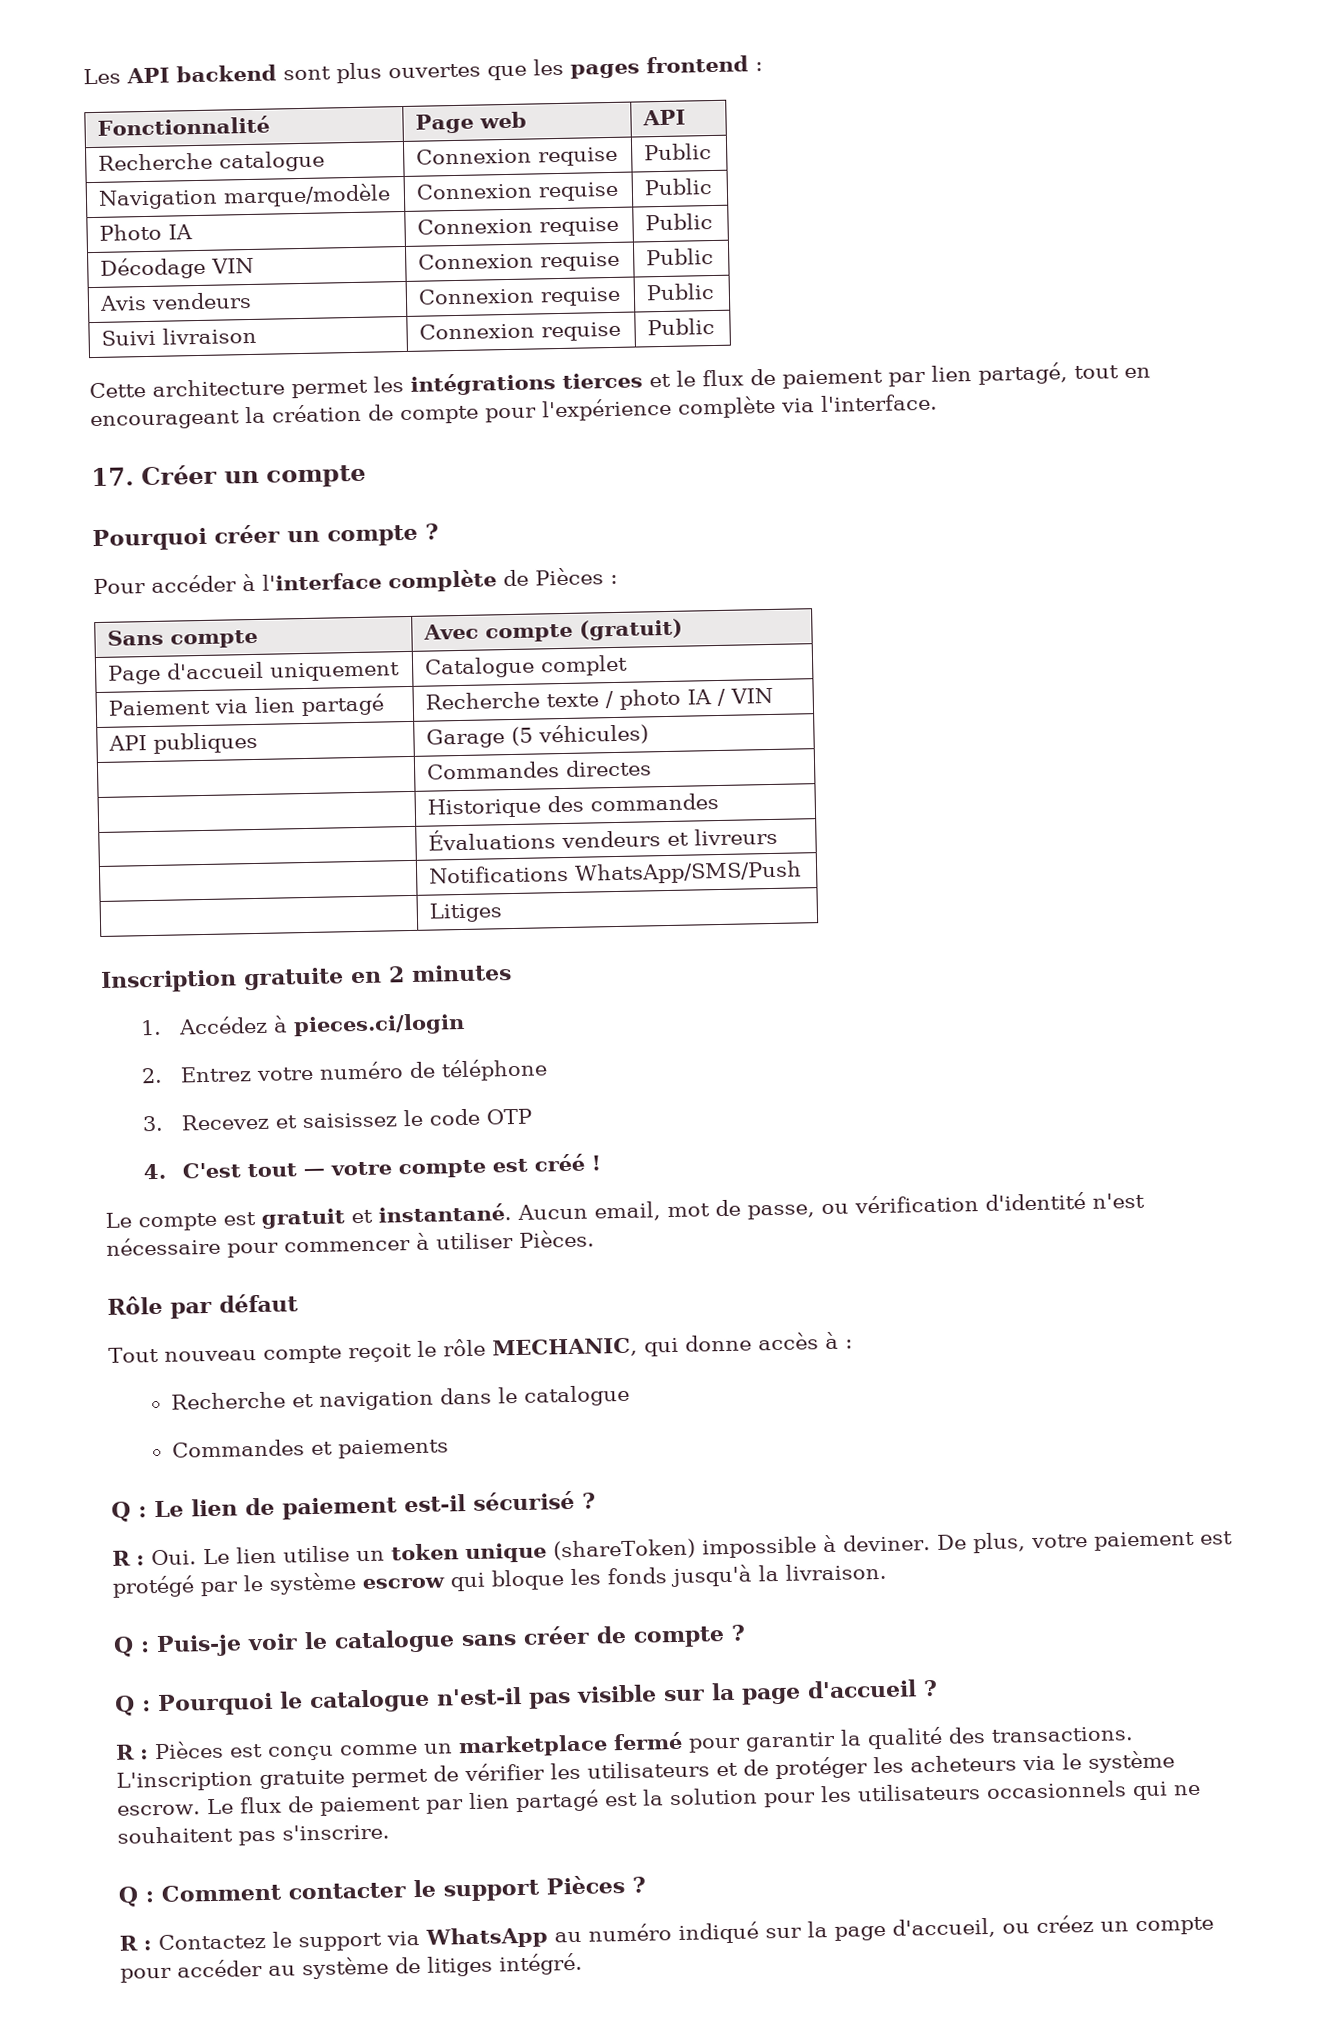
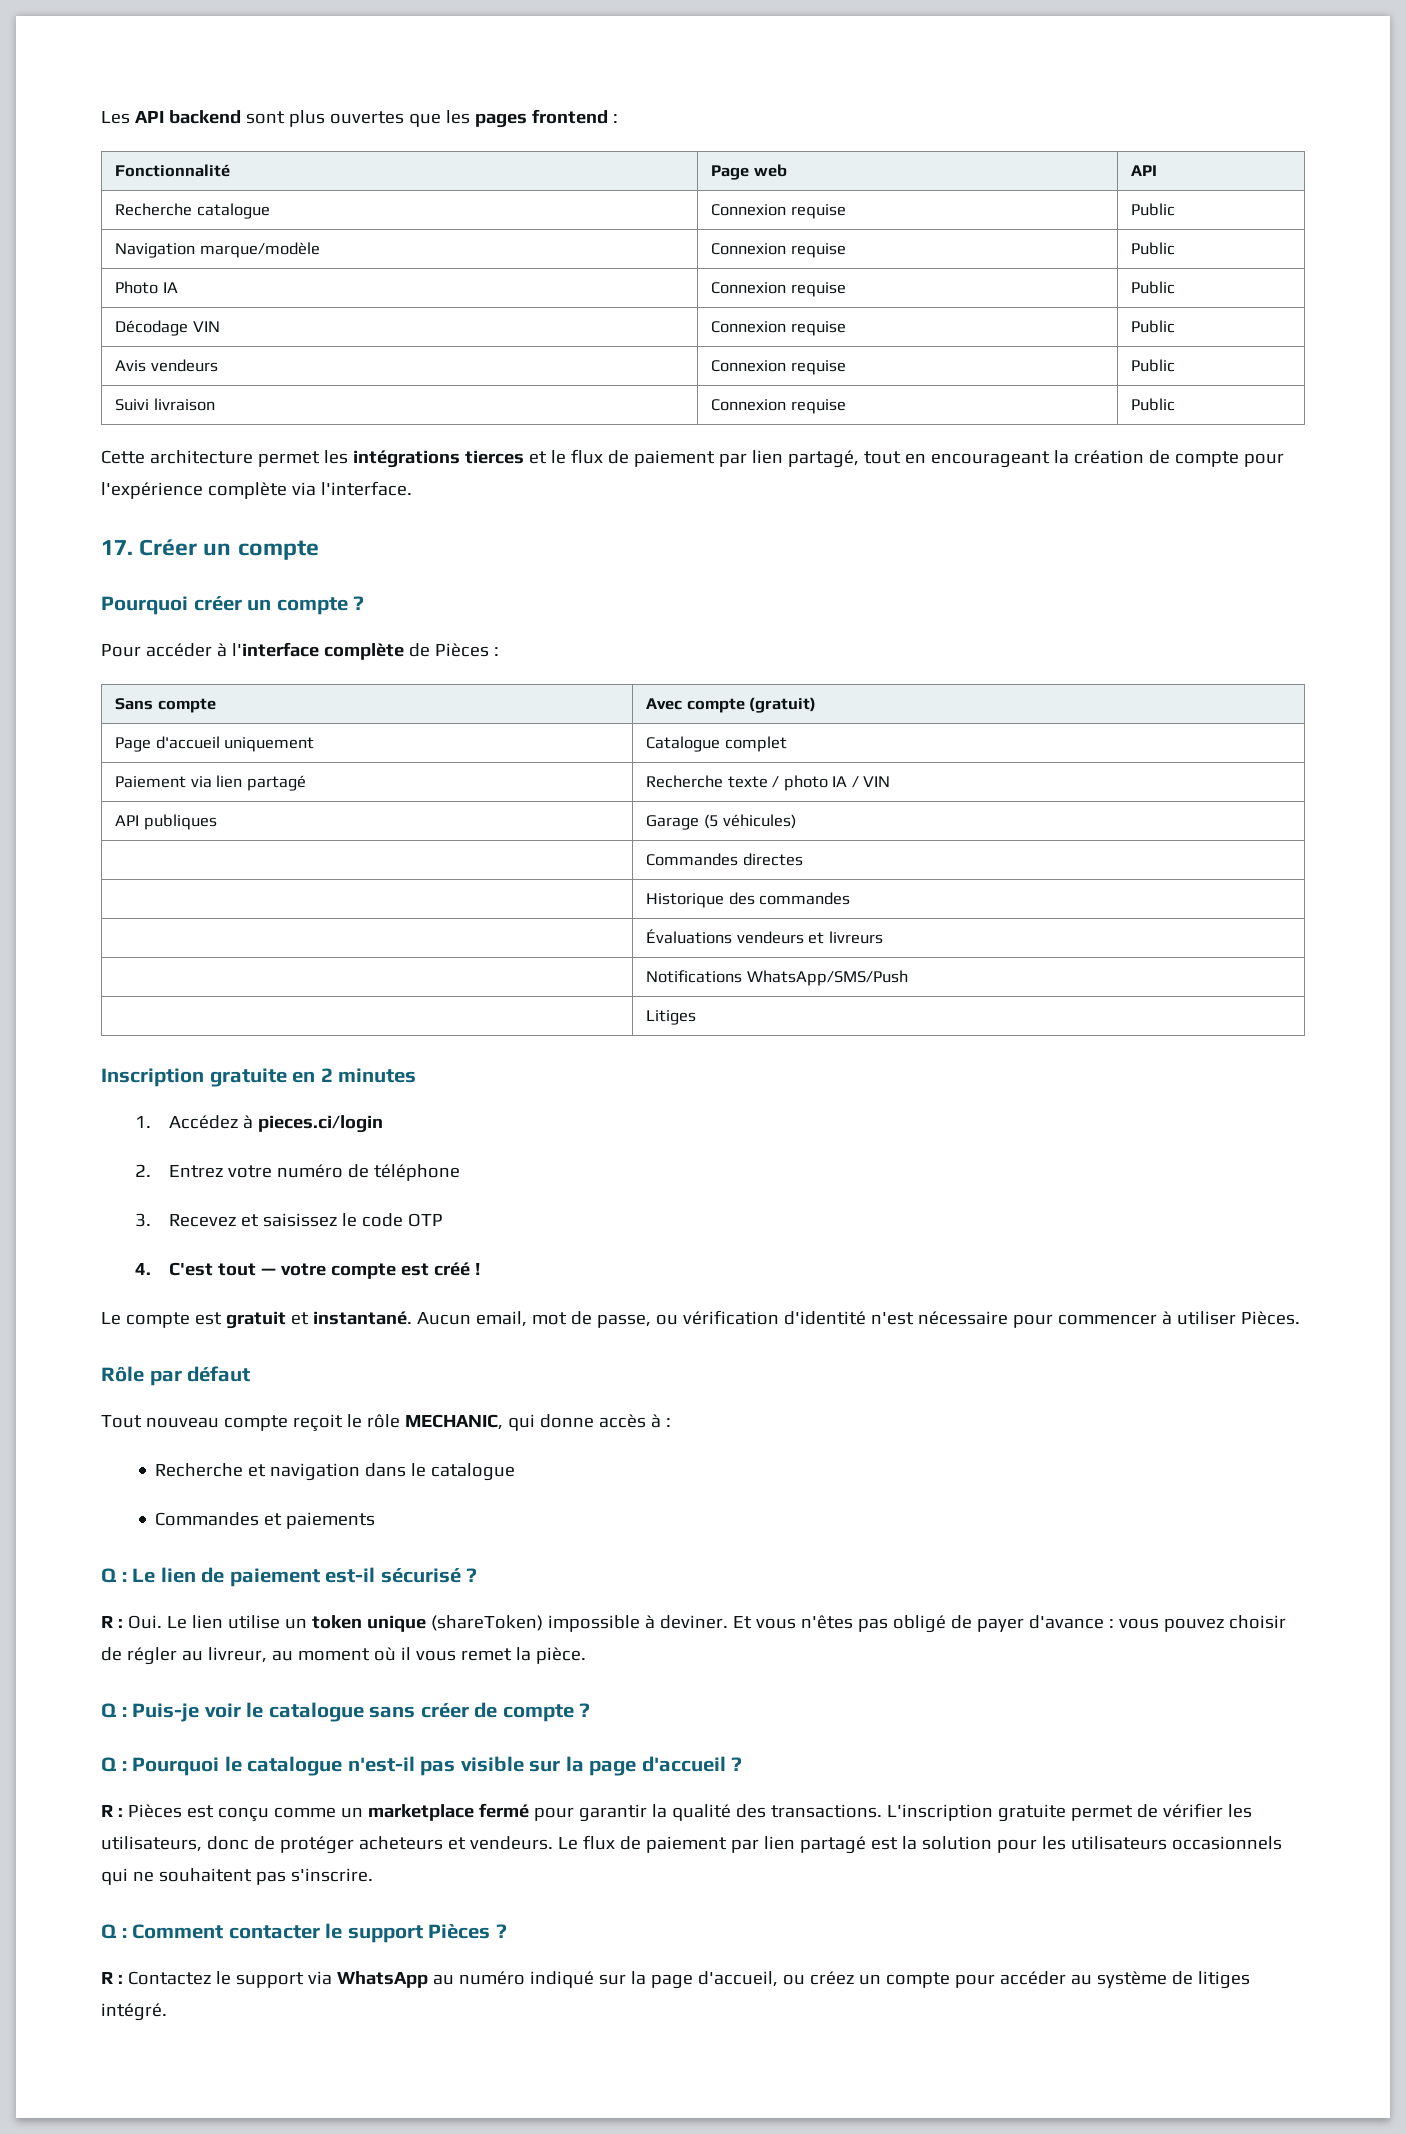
[936,1530,1233,1554] [112,1562,887,1598] De plus, votre paiement est protégé par le système escrow qui bloque les fonds jusqu'à la livraison. -> [732,1615,1286,1633] [101,1647,586,1665] Et vous n'êtes pas obligé de payer d'avance : vous pouvez choisir de régler au livreur, au moment où il vous remet la pièce.
[587,1750,1175,1780] [117,1804,201,1816] utilisateurs et de protéger les acheteurs via le système escrow. -> [101,1836,553,1854] utilisateurs, donc de protéger acheteurs et vendeurs.

